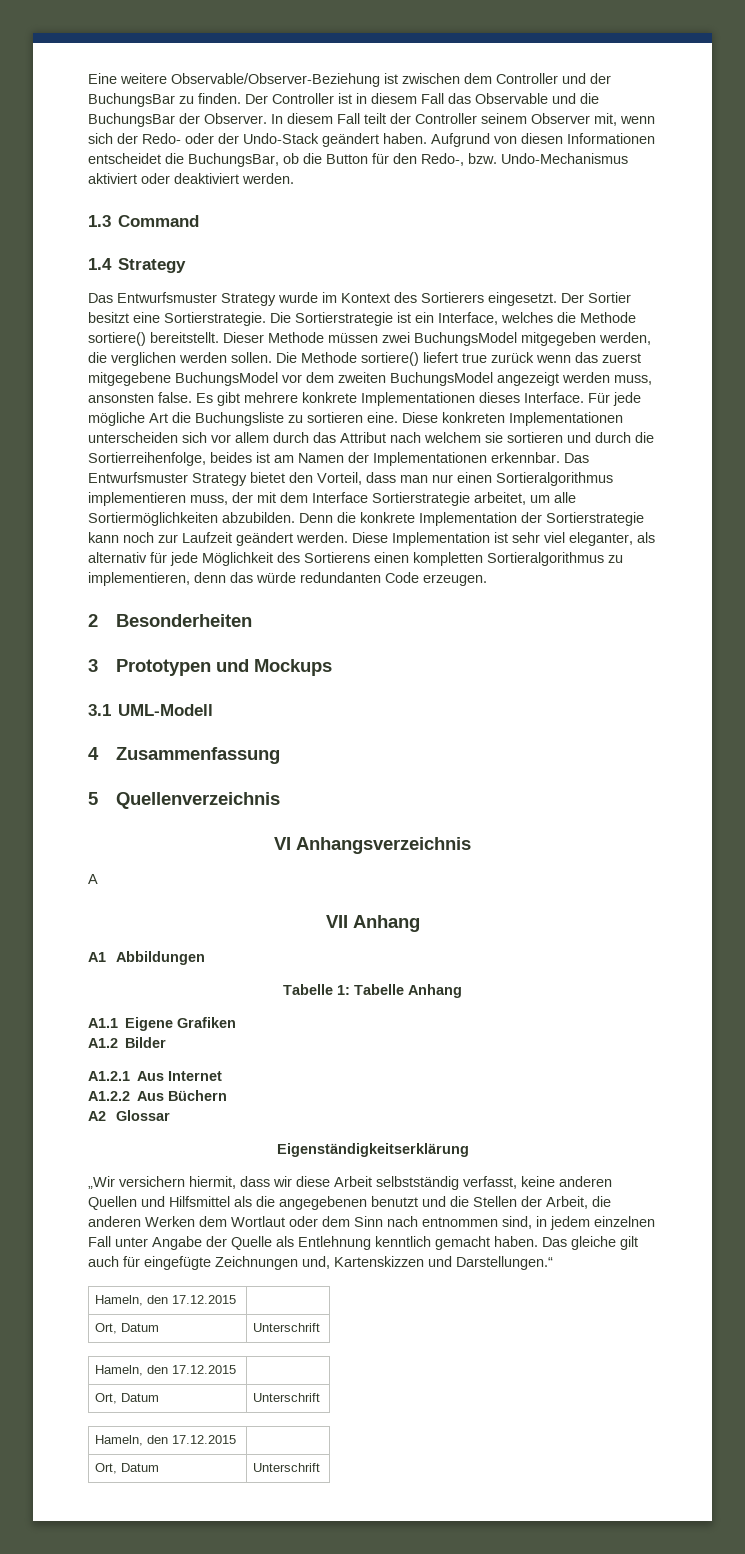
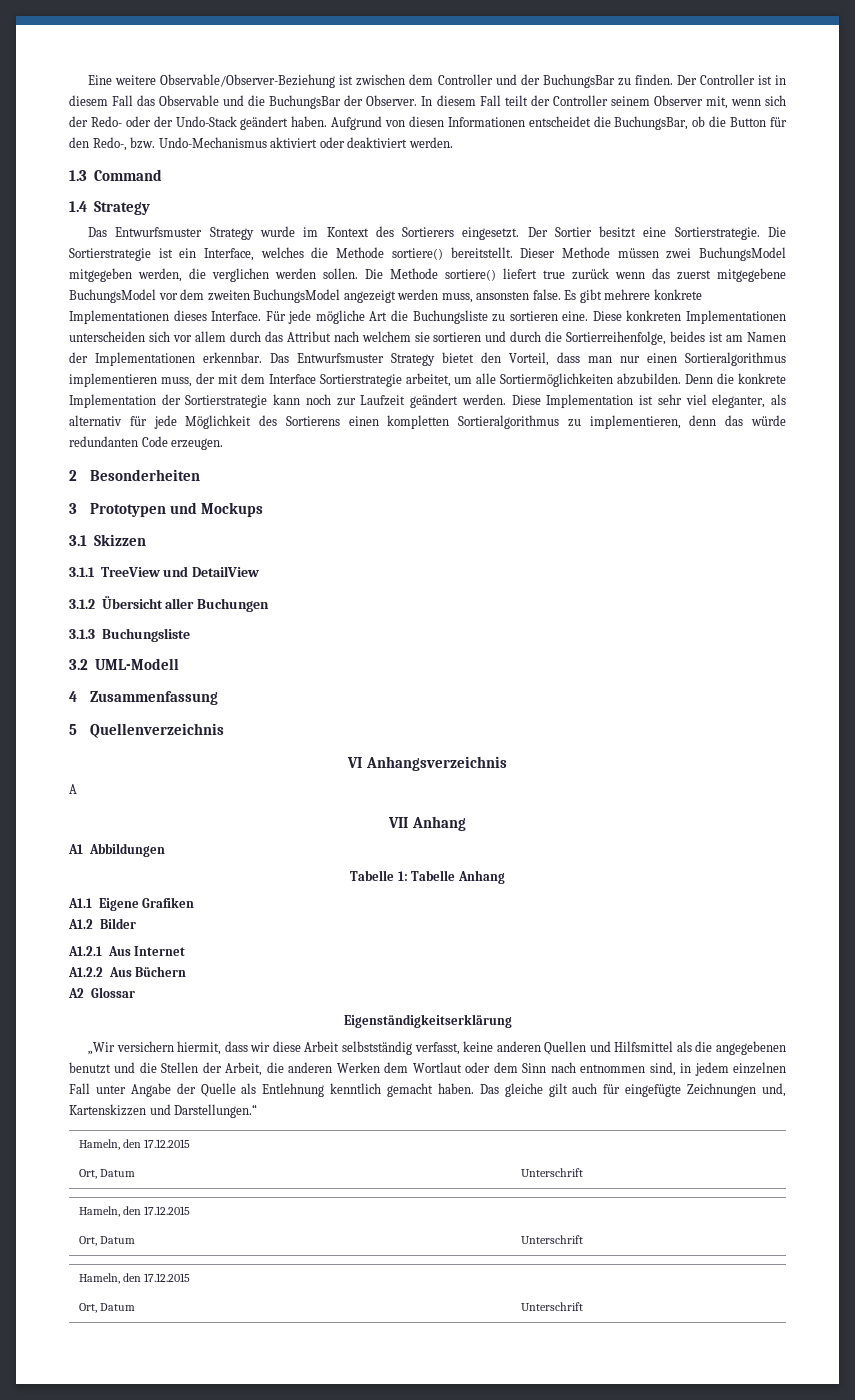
(111, 710) none -> [93,534,146,546] [69,566,259,577] [69,596,269,612] [69,628,190,642] [69,659,88,670] Skizzen // 3.1.1 TreeView und DetailView // 3.1.2 Übersicht aller Buchungen // 3.1.3 Buchungsliste // 3.2

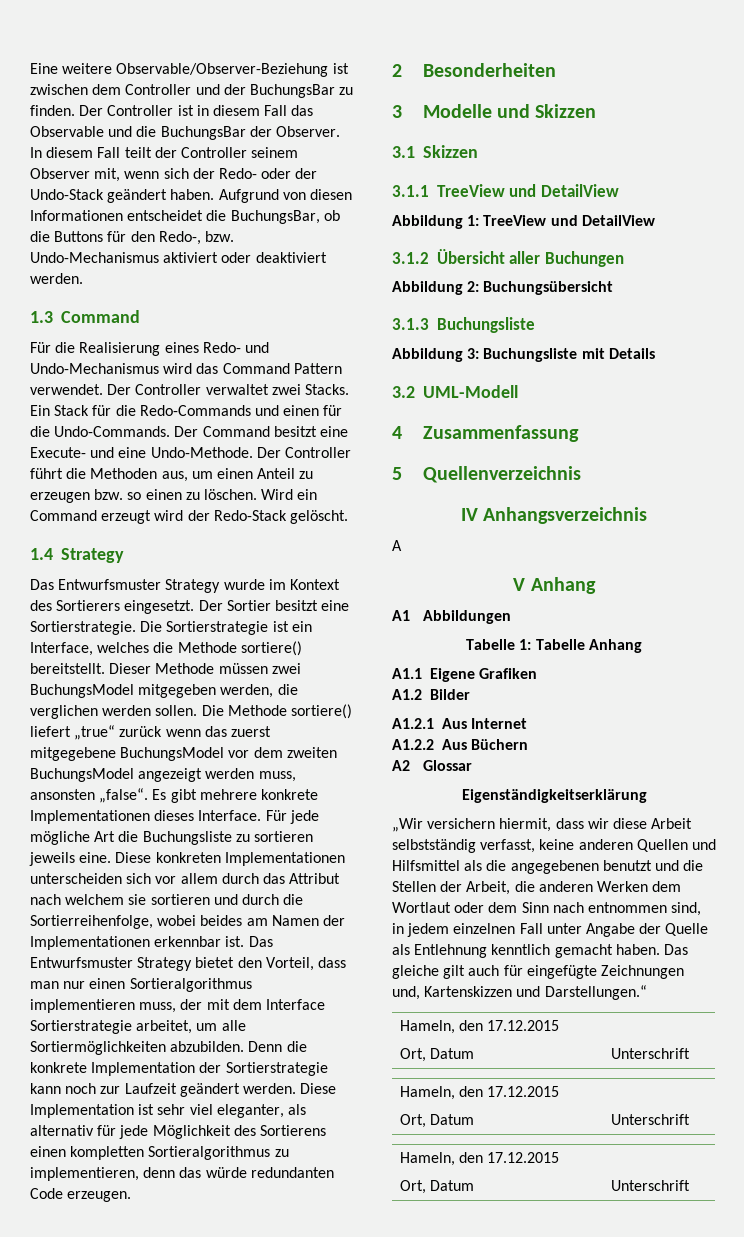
[730,117,767,127] Button -> [54,231,104,242] Buttons
(162, 175) none -> [30,342,269,356] [30,363,342,374] [30,384,349,395] [30,405,343,416] [30,426,348,437] [30,447,351,458] [30,468,314,482] [30,489,318,503] [30,510,348,524] // Für die Realisierung eines Redo- und Undo-Mechanismus wird das Command Pattern verwendet. Der Controller verwaltet zwei Stacks. Ein Stack für die Redo-Commands und einen für die Undo-Commands. Der Command besitzt eine Execute- und eine Undo-Methode. Der Controller führt die Methoden aus, um einen Anteil zu erzeugen bzw. so einen zu löschen. Wird ein Command erzeugt wird der Redo-Stack gelöscht.
[543,270,565,279] true -> [74,725,116,740] „true“
[532,289,561,300] false. -> [99,788,149,803] „false“.
(558, 316) none -> [29,852,75,866] jeweils
[670,331,724,342] beides ist -> [157,915,243,926] wobei beides
[203,352,262,363] erkennbar. -> [154,936,245,947] erkennbar ist.
[89,502,263,517] Prototypen und Mockups -> [422,104,597,118] Modelle und Skizzen
(259, 571) none -> [392,215,655,229] // Abbildung 1: TreeView und DetailView
(269, 605) none -> [392,281,614,295] // Abbildung 2: Buchungsübersicht
(190, 635) none -> [392,348,655,362] // Abbildung 3: Buchungsliste mit Details
[347,757,363,768] VI -> [460,508,478,521] IV
[388,817,409,828] VII -> [513,578,526,591] V

